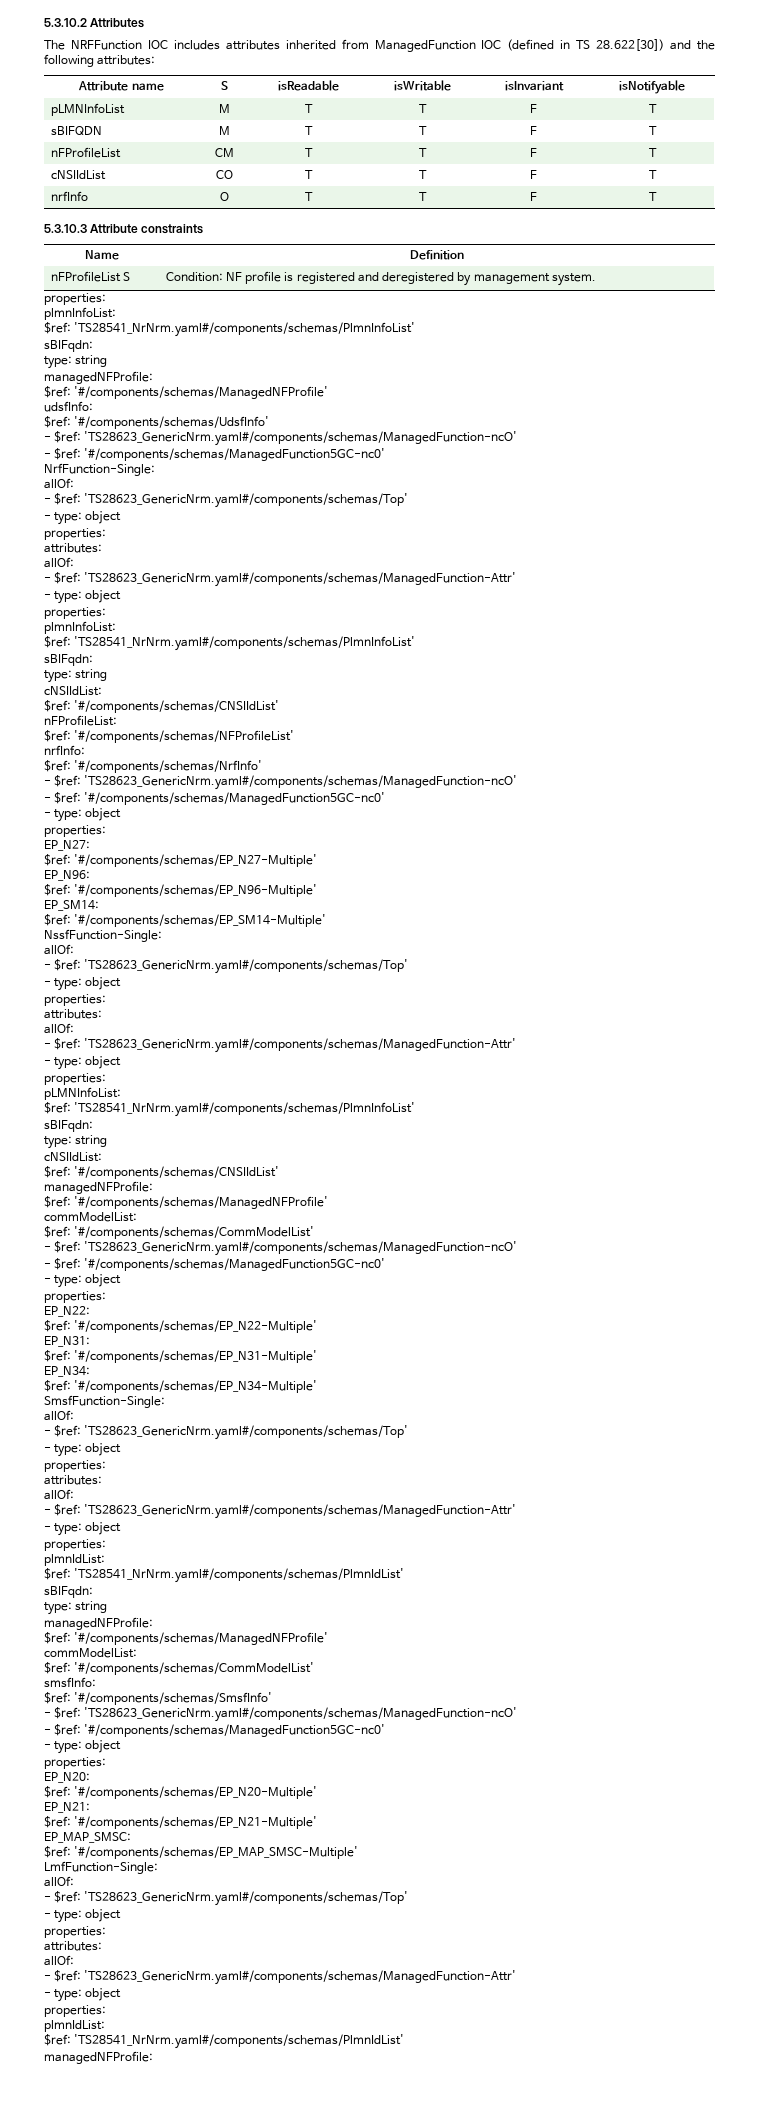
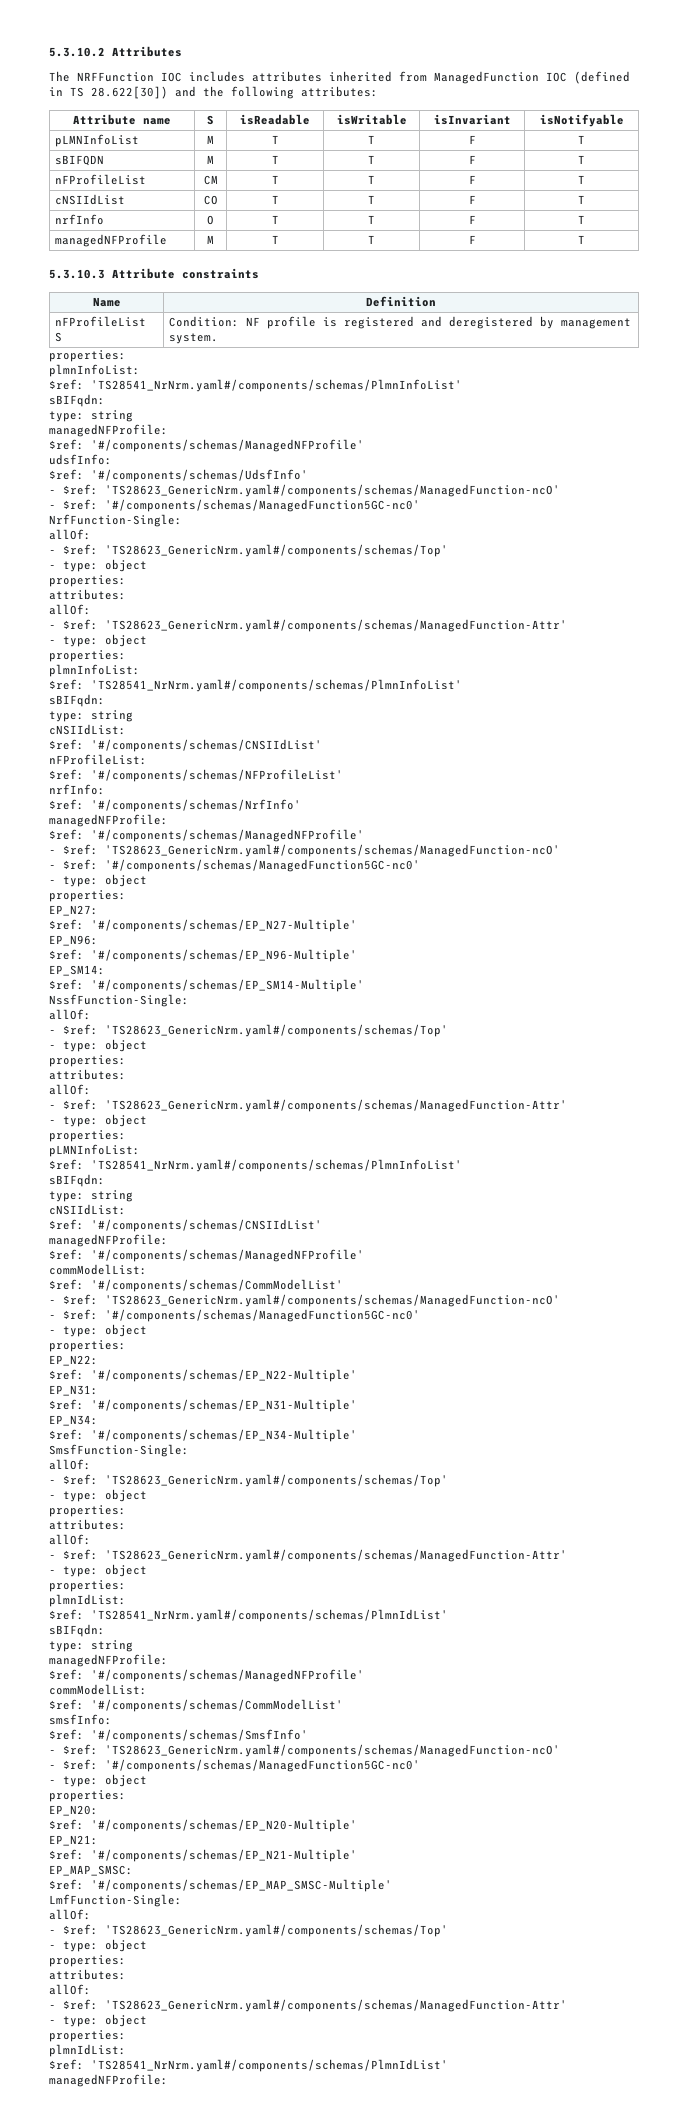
(657, 196) none -> [55,234,168,247] [207,235,214,244] [271,235,279,244] [368,235,375,244] [468,235,476,244] [578,235,585,244] // managedNFProfile | M | T | T | F | T
(263, 766) none -> [49,814,168,827] [49,829,364,842] // managedNFProfile: // $ref: '#/components/schemas/ManagedNFProfile'

